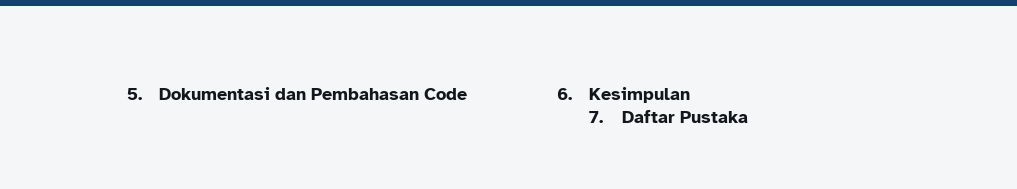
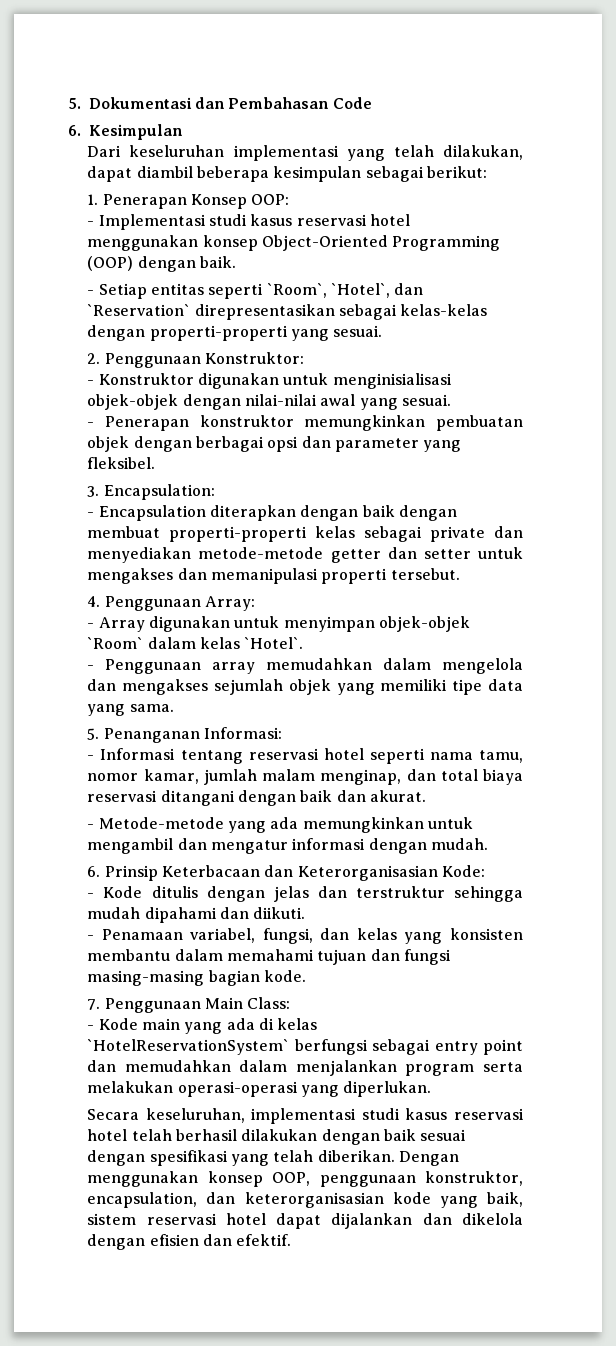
[589,110,748,123] 7. Daftar Pustaka -> [87,145,523,161] [87,166,487,182] [87,194,290,209] [87,214,410,230] [87,235,501,251] [87,256,236,272] [87,283,424,299] [87,304,488,320] [87,325,383,341] [87,352,304,368] [87,373,452,389] [87,394,451,410] [87,415,523,431] [87,436,462,452] [87,457,156,469] [87,484,215,500] [87,505,457,521] [87,526,523,542] [87,547,523,563] [87,568,460,584] [87,596,255,611] [87,616,470,632] [87,637,304,649] [87,658,523,674] [87,679,523,695] [87,704,174,716] [87,727,282,743] [87,748,523,764] [87,769,523,785] [87,790,426,806] [87,817,473,833] [87,838,488,854] [87,865,485,881] [87,886,523,902] [87,907,306,923] [87,928,524,944] [87,949,451,965] [87,970,306,986] [87,997,291,1013] [87,1018,318,1034] [87,1039,523,1055] [87,1060,524,1076] [87,1081,432,1097] [87,1108,525,1124] [87,1129,467,1145] [87,1150,459,1166] [87,1171,523,1187] [87,1192,523,1208] [87,1213,523,1229] [87,1234,292,1250] Dari keseluruhan implementasi yang telah dilakukan, dapat diambil beberapa kesimpulan sebagai berikut: // 1. Penerapan Konsep OOP: // - Implementasi studi kasus reservasi hotel menggunakan konsep Object-Oriented Programming (OOP) dengan baik. // - Setiap entitas seperti `Room`, `Hotel`, dan `Reservation` direpresentasikan sebagai kelas-kelas dengan properti-properti yang sesuai. // 2. Penggunaan Konstruktor: // - Konstruktor digunakan untuk menginisialisasi objek-objek dengan nilai-nilai awal yang sesuai. // - Penerapan konstruktor memungkinkan pembuatan objek dengan berbagai opsi dan parameter yang fleksibel. // 3. Encapsulation: // - Encapsulation diterapkan dengan baik dengan membuat properti-properti kelas sebagai private dan menyediakan metode-metode getter dan setter untuk mengakses dan memanipulasi properti tersebut. // 4. Penggunaan Array: // - Array digunakan untuk menyimpan objek-objek `Room` dalam kelas `Hotel`. // - Penggunaan array memudahkan dalam mengelola dan mengakses sejumlah objek yang memiliki tipe data yang sama. // 5. Penanganan Informasi: // - Informasi tentang reservasi hotel seperti nama tamu, nomor kamar, jumlah malam menginap, dan total biaya reservasi ditangani dengan baik dan akurat. // - Metode-metode yang ada memungkinkan untuk mengambil dan mengatur informasi dengan mudah. // 6. Prinsip Keterbacaan dan Keterorganisasian Kode: // - Kode ditulis dengan jelas dan terstruktur sehingga mudah dipahami dan diikuti. // - Penamaan variabel, fungsi, dan kelas yang konsisten membantu dalam memahami tujuan dan fungsi masing-masing bagian kode. // 7. Penggunaan Main Class: // - Kode main yang ada di kelas `HotelReservationSystem` berfungsi sebagai entry point dan memudahkan dalam menjalankan program serta melakukan operasi-operasi yang diperlukan. // Secara keseluruhan, implementasi studi kasus reservasi hotel telah berhasil dilakukan dengan baik sesuai dengan spesifikasi yang telah diberikan. Dengan menggunakan konsep OOP, penggunaan konstruktor, encapsulation, dan keterorganisasian kode yang baik, sistem reservasi hotel dapat dijalankan dan dikelola dengan efisien dan efektif.

